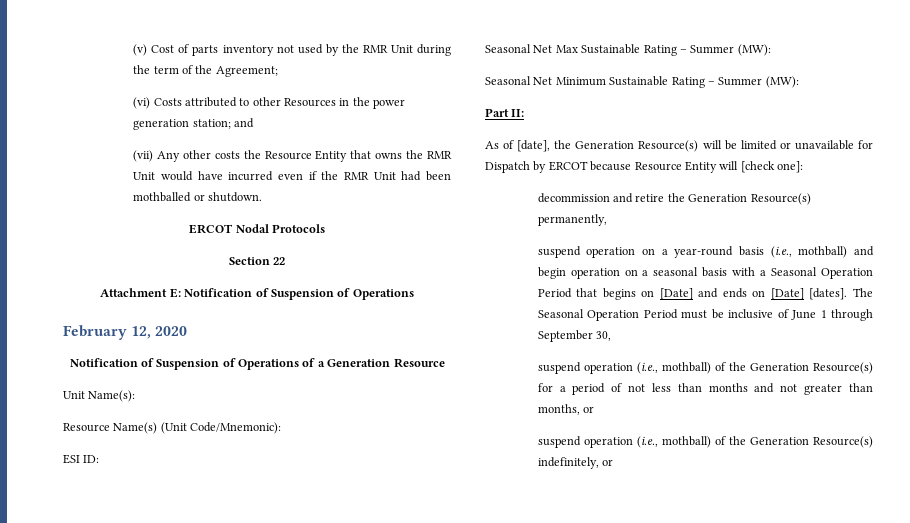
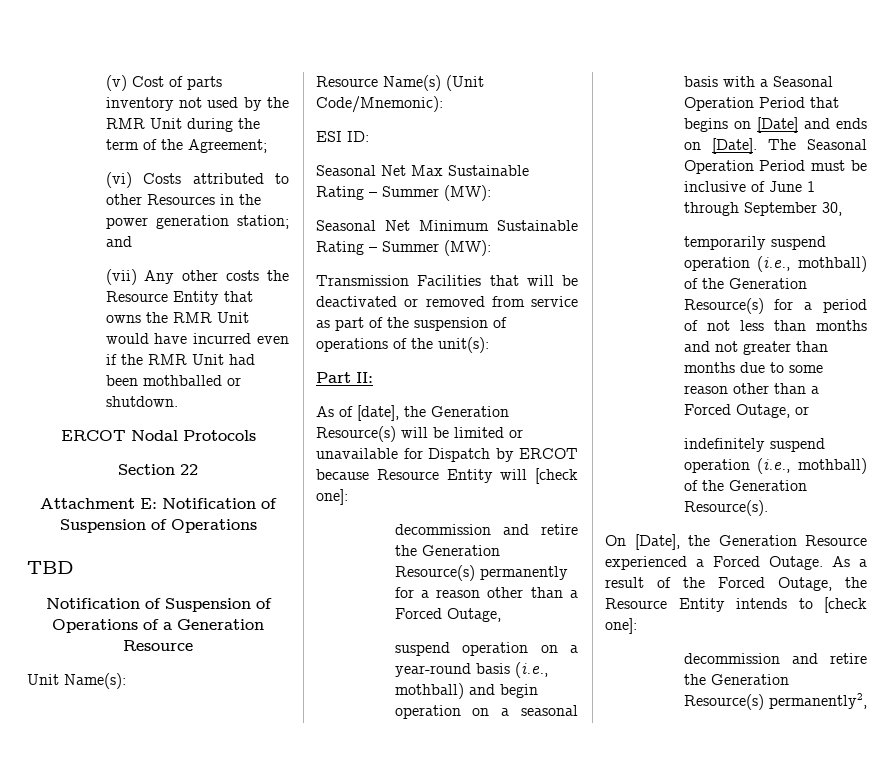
[63,325,188,340] February 12, 2020 -> [27,561,74,574] TBD
(799, 82) none -> [316,275,578,286] [316,296,578,307] [316,317,507,331] [316,337,489,353] // Transmission Facilities that will be deactivated or removed from service as part of the suspension of operations of the unit(s):
[537,214,607,226] permanently, -> [479,566,568,580] [394,587,578,598] [394,608,501,622] permanently for a reason other than a Forced Outage,
[770,288,848,300] [Date] [dates]. -> [711,138,757,154] [Date].
(612, 336) none -> [683,236,766,250] temporarily
[537,404,580,415] months, -> [683,362,823,373] [683,383,819,394] [683,404,790,418] months due to some reason other than a Forced Outage,
[537,436,873,448] [537,457,614,469] suspend operation (i.e., mothball) of the Generation Resource(s) indefinitely, or -> [683,438,825,452] [683,458,867,474] [683,480,807,491] [683,500,768,516] [605,534,867,550] [605,556,867,570] [605,577,867,591] [605,597,867,613] [605,618,637,634] [683,653,867,664] [683,674,789,685] [683,693,867,710] indefinitely suspend operation (i.e., mothball) of the Generation Resource(s). // On [Date], the Generation Resource experienced a Forced Outage. As a result of the Forced Outage, the Resource Entity intends to [check one]: // decommission and retire the Generation Resource(s) permanently2,

